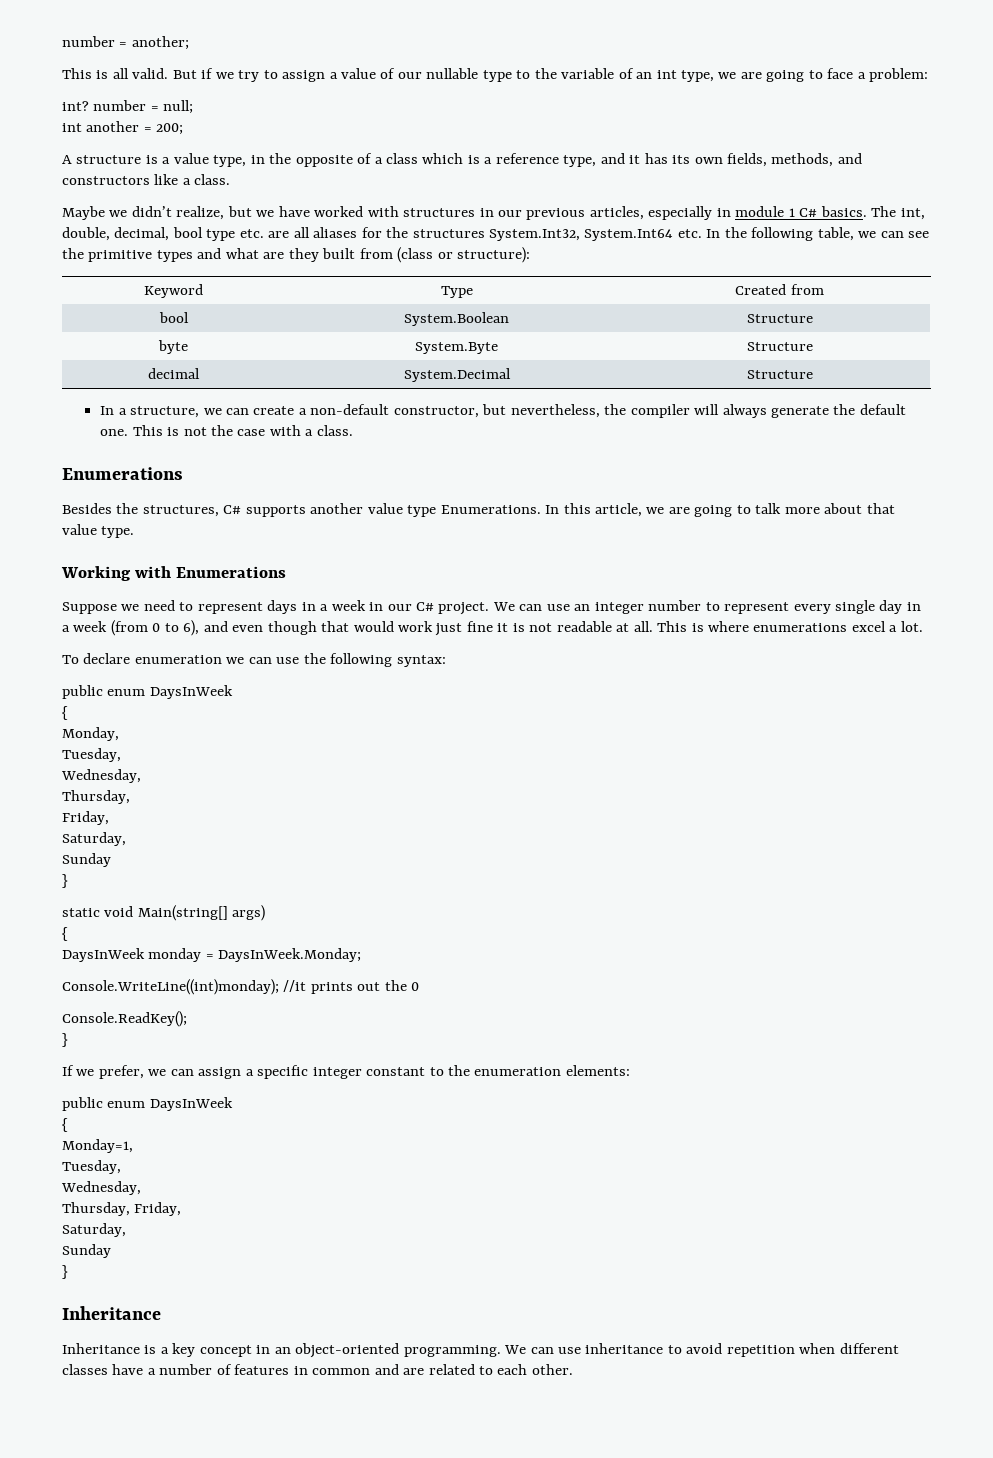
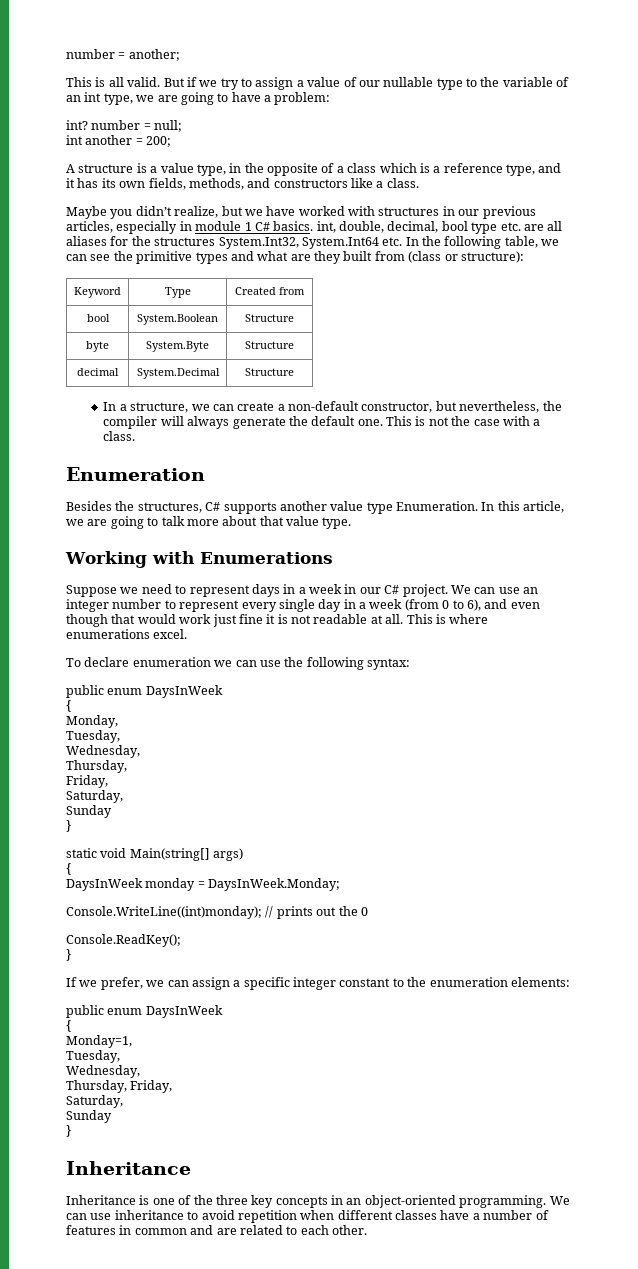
[827,68,854,79] face -> [231,92,261,102] have
[109,210,128,217] we -> [110,209,133,219] you
[871,206,897,217] The -> (314, 226) none
[62,467,183,480] Enumerations -> [66,467,205,481] Enumeration
[440,505,541,514] Enumerations. -> [396,501,478,511] Enumeration.
[851,621,923,632] excel a lot. -> [153,629,188,639] excel.
[283,980,307,992] //it -> [265,906,274,918] //
[160,1343,252,1357] a key concept -> [152,1195,328,1208] one of the three key concepts

